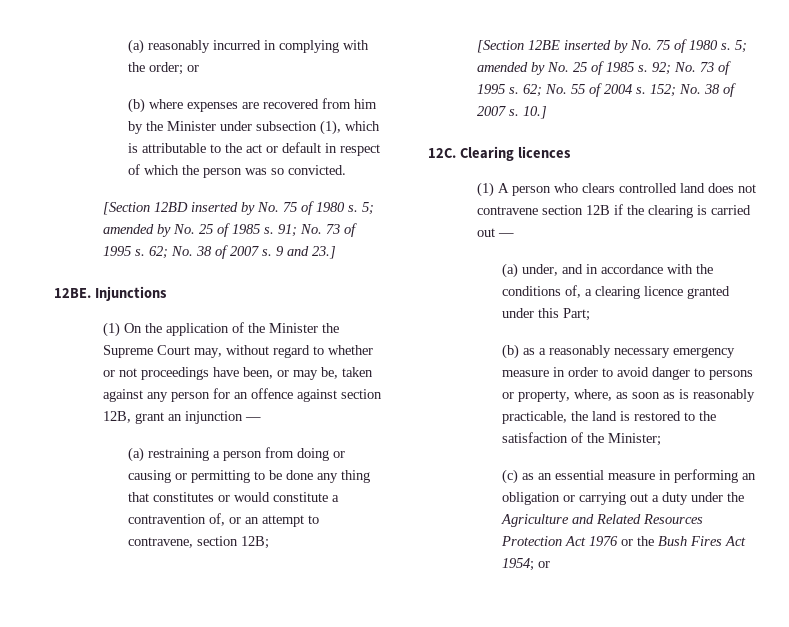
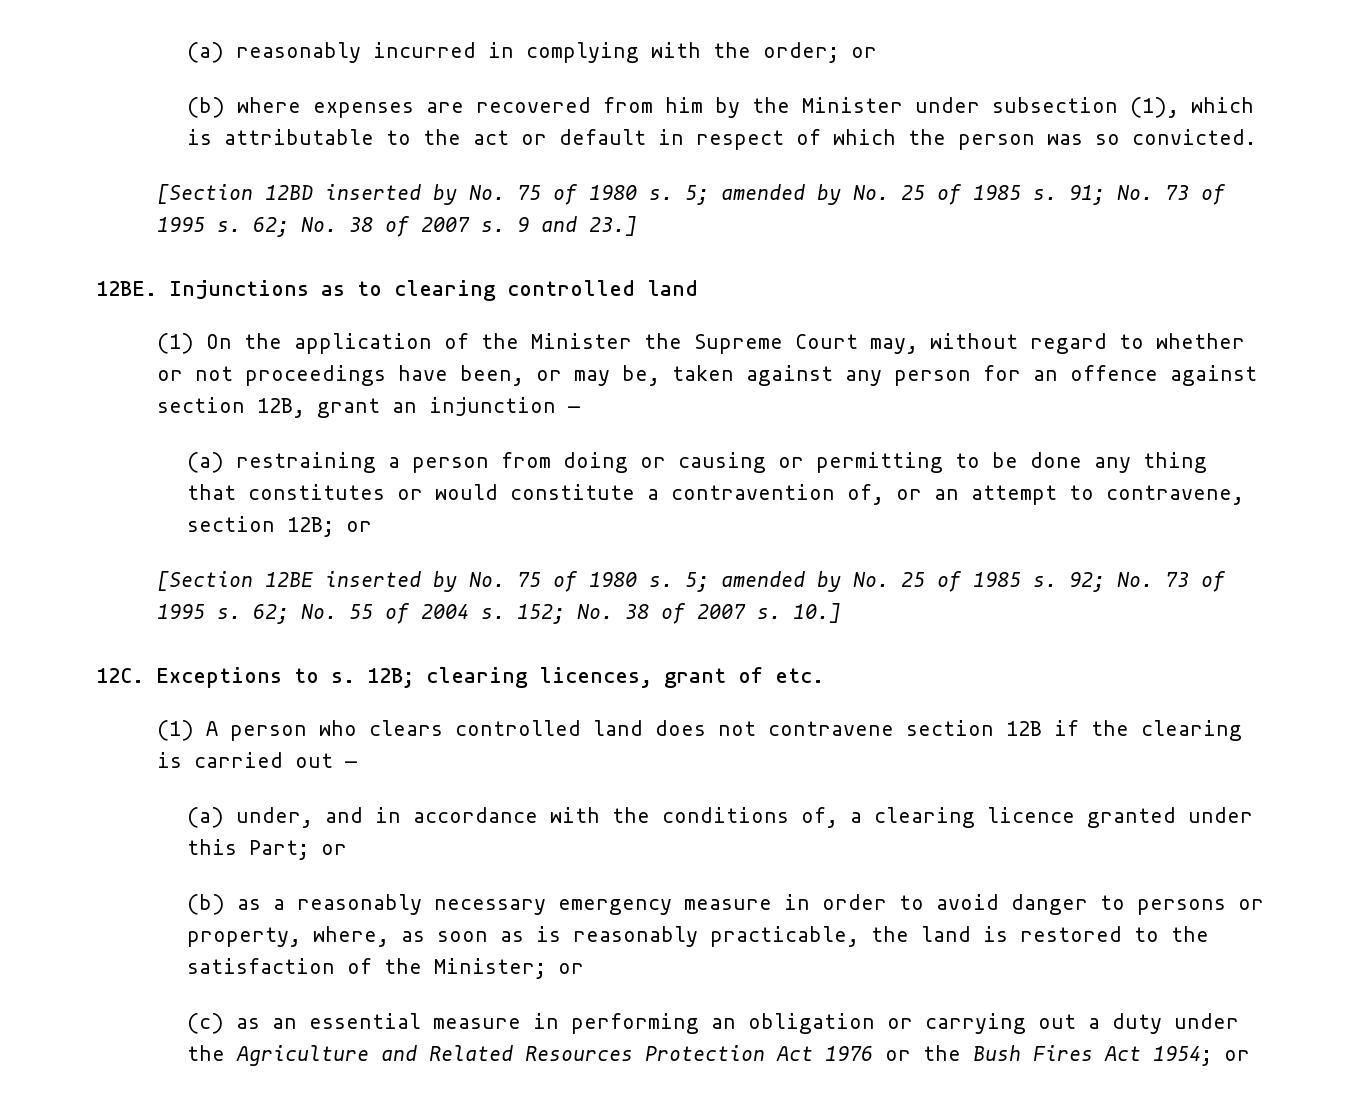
(167, 293) none -> [321,280,698,301] as to clearing controlled land
(269, 542) none -> [346,521,373,532] or
[459,146,571,161] Clearing licences -> [156,667,824,688] Exceptions to s. 12B; clearing licences, grant of etc.
(590, 314) none -> [321,844,348,855] or
(661, 439) none -> [558,963,585,974] or

